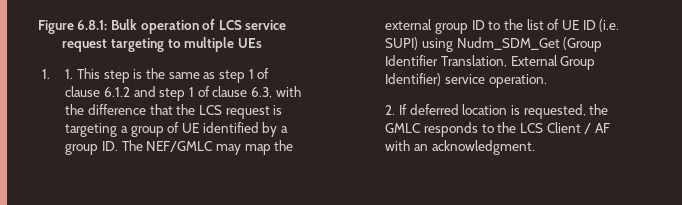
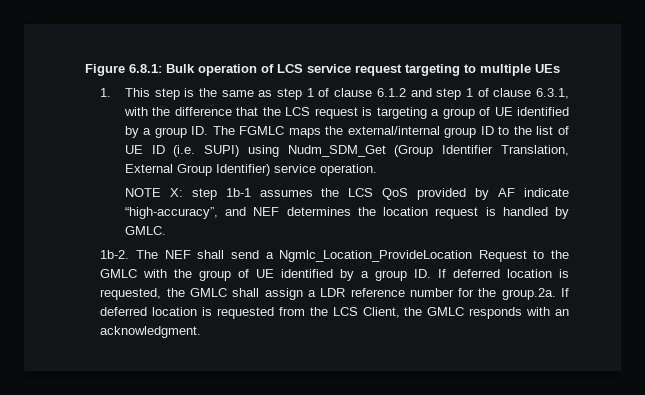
[65,69,74,79] 1. -> (112, 92) none
[250,87,272,98] 6.3, -> [536,88,570,99] 6.3.1,
[146,140,294,155] [385,19,433,30] NEF/GMLC may map the external -> [239,126,440,138] FGMLC maps the external/internal
[385,105,396,115] 2. -> [124,188,569,200] [124,207,570,219] [124,226,166,235] [100,250,569,262] [100,269,432,281] NOTE X: step 1b-1 assumes the LCS QoS provided by AF indicate “high-accuracy”, and NEF determines the location request is handled by GMLC. // 1b-2. The NEF shall send a Ngmlc_Location_ProvideLocation Request to the GMLC with the group of UE identified by a group ID.
[424,122,610,137] responds to the LCS Client / AF -> [232,288,569,300] [100,307,523,319] shall assign a LDR reference number for the group.2a. If deferred location is requested from the LCS Client, the GMLC responds

